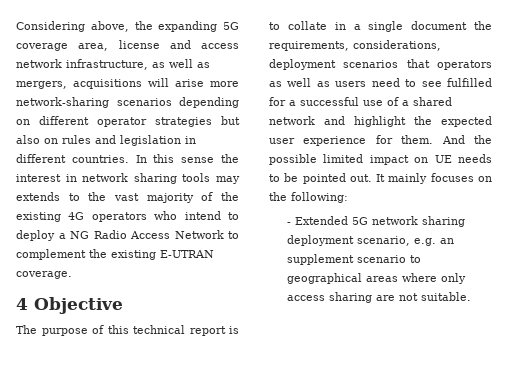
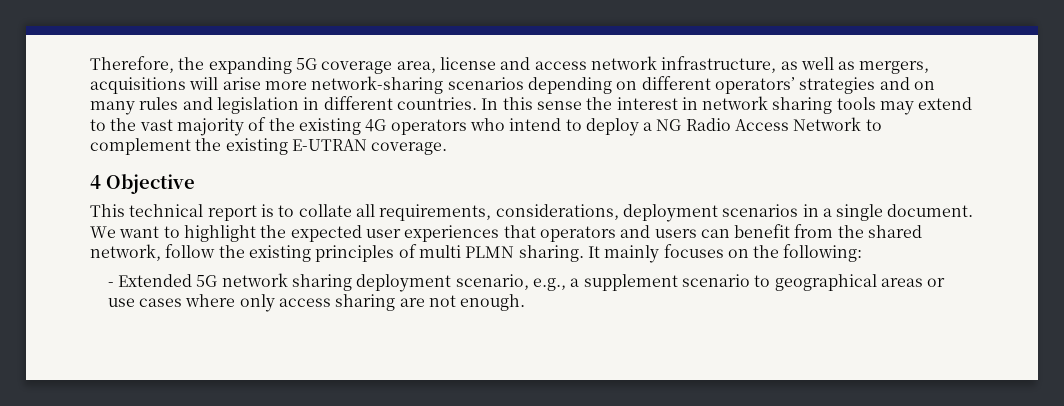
[16,21,129,32] Considering above, -> [90,56,174,73] Therefore,
[97,116,240,127] [16,135,58,144] operator strategies but also on -> [714,77,935,94] [90,101,135,115] operators’ strategies and on many
[16,192,60,201] extends -> [918,97,973,110] extend
[16,325,129,336] The purpose of this -> [90,204,125,217] This
[334,21,492,32] [269,40,441,51] [269,59,492,70] [269,78,492,87] [269,97,452,106] [269,116,492,127] [269,135,492,146] [269,154,492,165] [269,173,372,184] in a single document the requirements, considerations, deployment scenarios that operators as well as users need to see fulfilled for a successful use of a shared network and highlight the expected user experience for them. And the possible limited impact on UE needs to be pointed out. -> [355,204,974,222] [90,224,923,242] [90,244,584,262] all requirements, considerations, deployment scenarios in a single document. We want to highlight the expected user experiences that operators and users can benefit from the shared network, follow the existing principles of multi PLMN sharing.
[413,238,454,246] e.g. an -> [533,278,580,291] e.g., a
(398, 279) none -> [927,278,946,287] [107,298,183,307] or use cases
[420,292,471,301] suitable. -> [460,294,526,311] enough.

